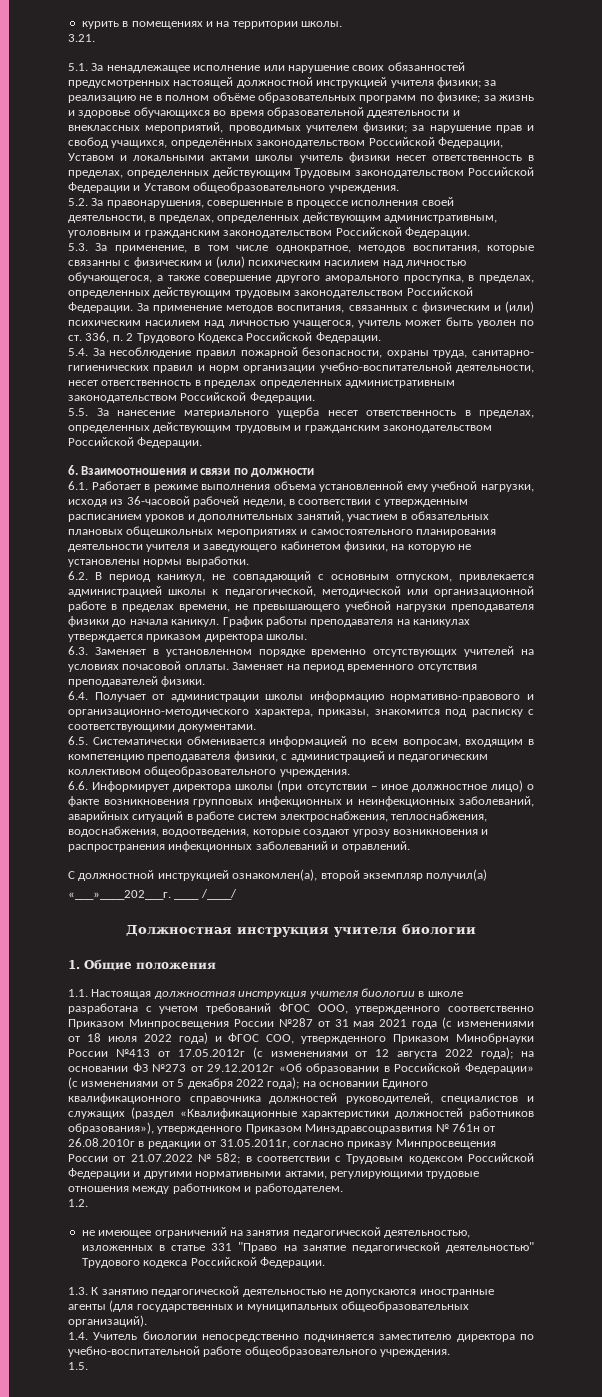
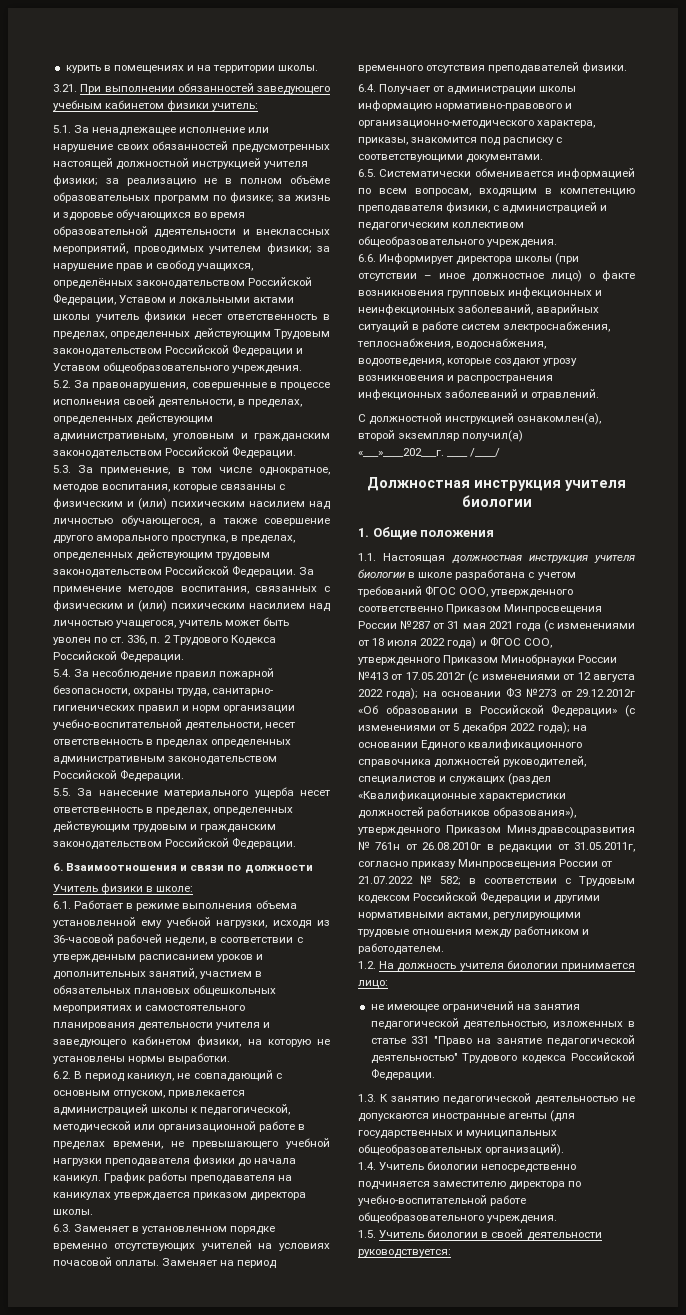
(95, 38) none -> [80,83,330,95] [53,100,259,111] При выполнении обязанностей заведующего учебным кабинетом физики учитель:
(314, 472) none -> [53,883,194,894] // Учитель физики в школе:
(88, 1203) none -> [379,960,635,972] [358,980,388,988] На должность учителя биологии принимается лицо:
(88, 1366) none -> [379,1229,602,1241] [358,1249,451,1258] Учитель биологии в своей деятельности руководствуется:

